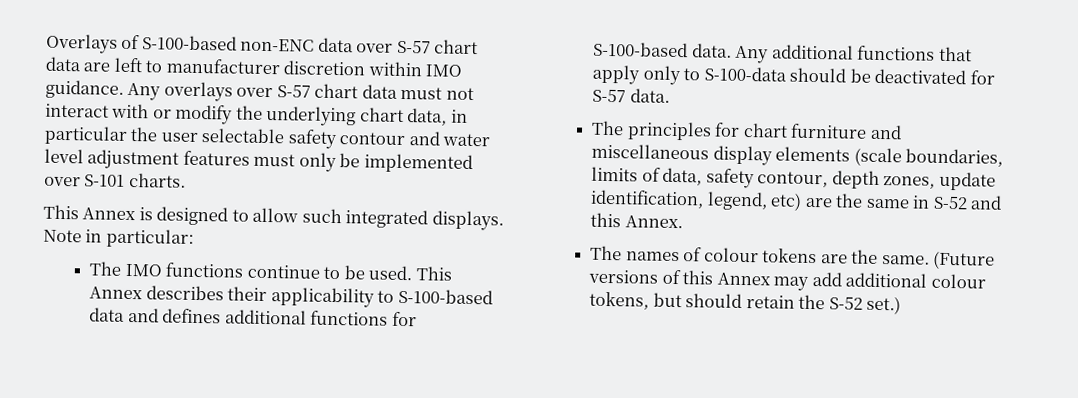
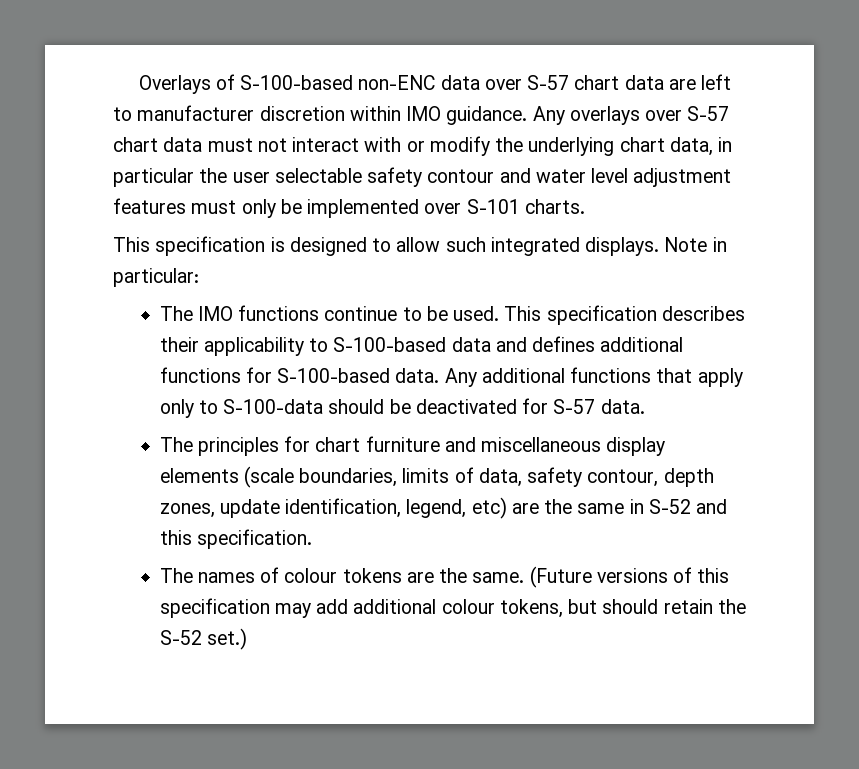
[82,207,137,221] Annex -> [155,236,266,256] specification
[89,286,144,300] Annex -> [546,305,657,325] specification
[624,215,683,229] Annex. -> [196,529,312,549] specification.
[716,272,771,286] Annex -> [159,598,270,618] specification

